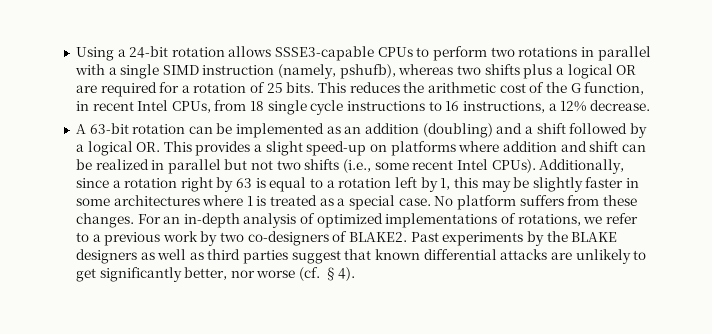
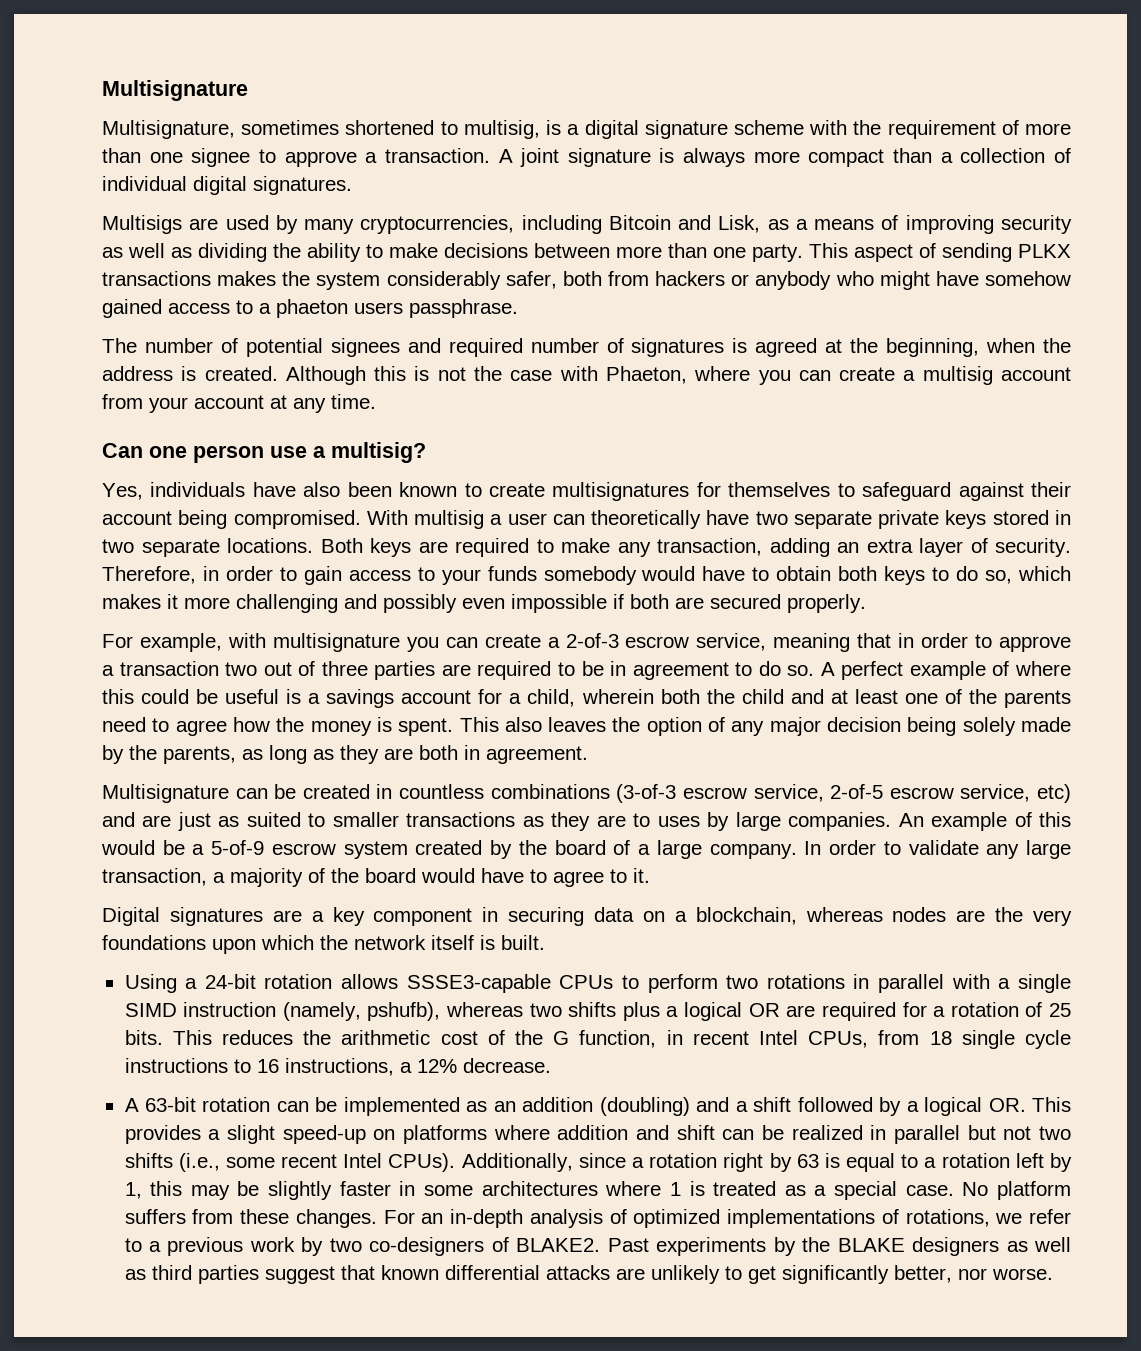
(75, 54) none -> [102,80,248,101] [102,120,1071,139] [102,148,1071,167] [102,176,352,195] [102,215,1072,234] [102,243,1071,262] [102,271,1071,290] [102,299,518,318] [102,338,1071,357] [102,366,1071,385] [102,394,376,413] [102,442,426,463] [102,482,1071,501] [102,510,1071,529] [102,538,1071,557] [102,566,1071,585] [102,594,866,613] [102,633,1071,652] [102,661,1071,680] [102,689,1071,708] [102,717,1071,736] [102,745,588,764] [102,784,1072,803] [102,812,1072,831] [101,840,1071,859] [102,868,650,887] [102,907,1072,926] [102,935,545,954] Multisignature // Multisignature, sometimes shortened to multisig, is a digital signature scheme with the requirement of more than one signee to approve a transaction. A joint signature is always more compact than a collection of individual digital signatures. // Multisigs are used by many cryptocurrencies, including Bitcoin and Lisk, as a means of improving security as well as dividing the ability to make decisions between more than one party. This aspect of sending PLKX transactions makes the system considerably safer, both from hackers or anybody who might have somehow gained access to a phaeton users passphrase. // The number of potential signees and required number of signatures is agreed at the beginning, when the address is created. Although this is not the case with Phaeton, where you can create a multisig account from your account at any time. // Can one person use a multisig? // Yes, individuals have also been known to create multisignatures for themselves to safeguard against their account being compromised. With multisig a user can theoretically have two separate private keys stored in two separate locations. Both keys are required to make any transaction, adding an extra layer of security. Therefore, in order to gain access to your funds somebody would have to obtain both keys to do so, which makes it more challenging and possibly even impossible if both are secured properly. // For example, with multisignature you can create a 2-of-3 escrow service, meaning that in order to approve a transaction two out of three parties are required to be in agreement to do so. A perfect example of where this could be useful is a savings account for a child, wherein both the child and at least one of the parents need to agree how the money is spent. This also leaves the option of any major decision being solely made by the parents, as long as they are both in agreement. // Multisignature can be created in countless combinations (3-of-3 escrow service, 2-of-5 escrow service, etc) and are just as suited to smaller transactions as they are to uses by large companies. An example of this would be a 5-of-9 escrow system created by the board of a large company. In order to validate any large transaction, a majority of the board would have to agree to it. // Digital signatures are a key component in securing data on a blockchain, whereas nodes are the very foundations upon which the network itself is built. //
[256,267,355,281] worse (cf. §4). -> [991,1268,1053,1280] worse.

